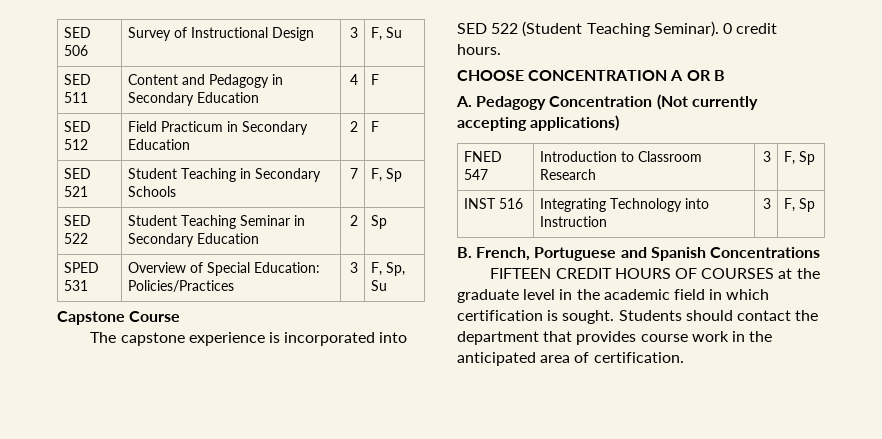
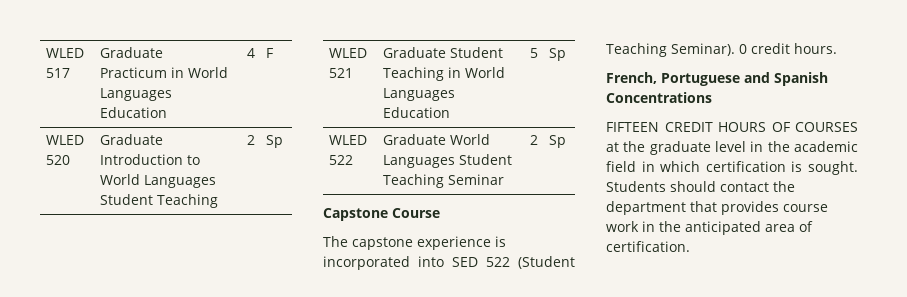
[64,27,92,38] [64,45,89,56] [128,27,315,41] [349,27,358,38] [371,27,403,41] [64,74,92,85] [64,92,89,103] [128,74,284,88] [128,92,260,106] [349,74,358,85] [371,74,380,85] [64,121,92,132] [64,139,89,150] [128,121,309,135] [128,139,191,150] [349,121,358,132] [371,121,380,132] [64,168,92,179] [64,186,89,197] [128,168,322,182] [128,186,177,197] [349,168,358,179] [371,168,403,182] [64,215,92,226] [64,233,89,244] [128,215,306,229] [128,233,260,247] [349,215,358,226] [371,215,388,229] [64,262,100,273] [64,280,89,291] [128,262,321,276] [128,280,235,292] [349,262,358,273] [371,262,406,276] [371,280,388,291] SED 506 | Survey of Instructional Design | 3 | F, Su // SED 511 | Content and Pedagogy in Secondary Education | 4 | F // SED 512 | Field Practicum in Secondary Education | 2 | F // SED 521 | Student Teaching in Secondary Schools | 7 | F, Sp // SED 522 | Student Teaching Seminar in Secondary Education | 2 | Sp // SPED 531 | Overview of Special Education: Policies/Practices | 3 | F, Sp, Su -> [46,48,85,58] [46,68,71,78] [100,47,164,58] [100,67,229,78] [100,88,173,101] [100,107,168,118] [246,48,255,58] [266,48,274,58] [46,135,85,145] [46,155,71,165] [100,134,164,145] [100,154,201,165] [100,174,217,188] [100,194,219,208] [246,135,255,145] [266,135,284,148] [329,48,368,58] [329,68,354,78] [383,47,504,58] [383,67,506,81] [383,88,456,101] [383,107,451,118] [529,48,538,58] [549,48,567,61] [329,135,368,145] [329,155,354,165] [383,134,491,145] [383,154,513,168] [383,174,505,188] [529,135,538,145] [549,135,567,148] WLED 517 | Graduate Practicum in World Languages Education | 4 | F // WLED 520 | Graduate Introduction to World Languages Student Teaching | 2 | Sp // WLED 521 | Graduate Student Teaching in World Languages Education | 5 | Sp // WLED 522 | Graduate World Languages Student Teaching Seminar | 2 | Sp
[457,70,725,81] [456,94,758,110] [457,115,620,131] [464,151,503,162] [464,169,489,180] [540,151,703,162] [540,169,597,180] [762,151,771,162] [784,151,816,165] [464,198,524,209] [540,198,710,212] [540,216,608,227] [762,198,771,209] [784,198,816,212] [457,247,472,258] CHOOSE CONCENTRATION A OR B // A. Pedagogy Concentration (Not currently accepting applications) // FNED 547 | Introduction to Classroom Research | 3 | F, Sp // INST 516 | Integrating Technology into Instruction | 3 | F, Sp // B. -> (837, 48) none

